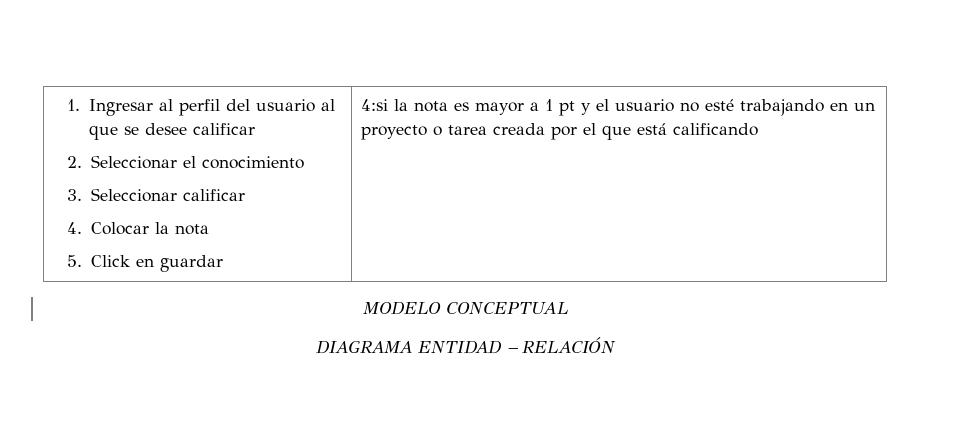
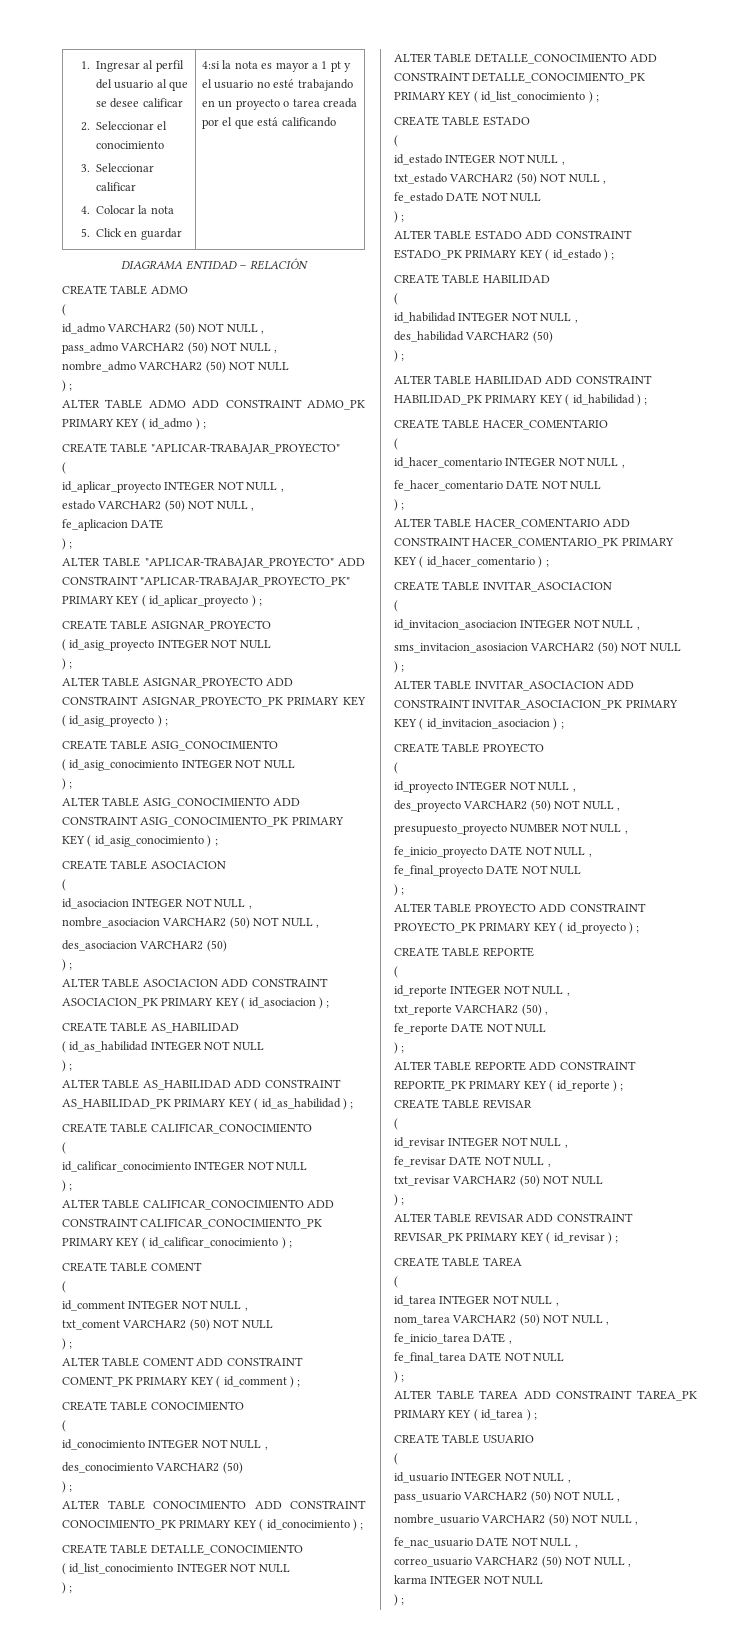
[362,301,568,315] // MODELO CONCEPTUAL -> (336, 122) none
(616, 345) none -> [62,285,188,295] [62,304,66,316] [62,323,264,335] [62,342,277,354] [62,361,289,373] [62,380,73,392] [62,399,365,410] [62,418,206,430] [62,443,340,454] [62,462,66,474] [62,481,284,493] [62,500,254,512] [62,519,164,531] [62,538,73,550] [62,557,365,568] [62,576,351,587] [62,595,262,607] [62,620,271,631] [62,639,271,651] [62,658,73,670] [62,677,294,688] [62,696,367,707] [62,715,169,727] [62,740,278,751] [62,759,295,771] [62,778,73,790] [62,797,301,808] [62,816,344,827] [62,835,218,847] [62,860,226,870] [62,879,66,891] [62,898,252,909] [62,917,319,929] [62,940,227,952] [62,959,73,971] [62,978,328,988] [62,997,330,1009] [62,1022,239,1033] [62,1041,264,1053] [62,1060,73,1072] [62,1079,341,1090] [62,1098,354,1110] [62,1123,312,1134] [62,1142,66,1154] [62,1161,308,1172] [62,1180,73,1192] [62,1199,335,1210] [62,1218,323,1229] [62,1237,292,1249] [62,1262,202,1272] [62,1281,66,1293] [62,1300,248,1311] [62,1319,273,1331] [62,1338,73,1350] [62,1357,303,1367] [62,1376,301,1388] [62,1401,244,1411] [62,1420,66,1432] [62,1439,268,1450] [62,1462,243,1474] [62,1481,73,1493] [62,1500,366,1510] [62,1519,364,1531] [62,1544,303,1555] [62,1563,290,1575] [62,1582,73,1594] [394,53,658,64] [394,72,646,83] [394,91,599,103] [394,116,530,126] [394,135,398,147] [394,154,565,165] [394,173,606,185] [394,192,542,203] [394,211,405,223] [394,230,632,240] [394,249,615,261] [394,274,550,284] [394,293,398,305] [394,312,578,323] [394,331,553,343] [394,350,405,362] [394,375,652,385] [394,394,648,406] [394,419,608,430] [394,438,398,450] [394,457,625,468] [394,480,602,491] [394,499,405,511] [394,518,631,529] [394,537,674,548] [394,556,549,568] [394,581,612,592] [394,600,398,612] [394,619,640,630] [394,642,681,654] [394,661,405,673] [394,680,635,691] [394,699,678,710] [394,718,564,730] [394,743,544,753] [394,762,398,774] [394,781,576,793] [394,800,620,812] [394,823,628,835] [394,846,592,858] [394,865,582,877] [394,884,405,896] [394,903,646,913] [394,922,640,934] [394,947,534,957] [394,966,398,978] [394,985,570,997] [394,1004,549,1016] [394,1023,547,1035] [394,1042,405,1054] [394,1061,636,1071] [394,1080,624,1092] [394,1099,532,1109] [394,1118,398,1130] [394,1137,568,1148] [394,1156,551,1167] [394,1175,603,1187] [394,1194,405,1206] [394,1213,633,1223] [394,1232,619,1244] [394,1257,522,1267] [394,1276,398,1288] [394,1295,559,1306] [394,1314,609,1326] [394,1333,512,1344] [394,1352,565,1363] [394,1371,405,1383] [394,1390,697,1401] [394,1409,537,1421] [394,1434,534,1444] [394,1453,398,1465] [394,1472,571,1483] [394,1491,620,1503] [394,1514,638,1526] [394,1537,578,1548] [394,1556,631,1568] [394,1575,544,1585] [394,1594,405,1606] // CREATE TABLE ADMO // ( // id_admo VARCHAR2 (50) NOT NULL , // pass_admo VARCHAR2 (50) NOT NULL , // nombre_admo VARCHAR2 (50) NOT NULL // ) ; // ALTER TABLE ADMO ADD CONSTRAINT ADMO_PK PRIMARY KEY ( id_admo ) ; // CREATE TABLE "APLICAR-TRABAJAR_PROYECTO" // ( // id_aplicar_proyecto INTEGER NOT NULL , // estado VARCHAR2 (50) NOT NULL , // fe_aplicacion DATE // ) ; // ALTER TABLE "APLICAR-TRABAJAR_PROYECTO" ADD CONSTRAINT "APLICAR-TRABAJAR_PROYECTO_PK" PRIMARY KEY ( id_aplicar_proyecto ) ; // CREATE TABLE ASIGNAR_PROYECTO // ( id_asig_proyecto INTEGER NOT NULL // ) ; // ALTER TABLE ASIGNAR_PROYECTO ADD CONSTRAINT ASIGNAR_PROYECTO_PK PRIMARY KEY ( id_asig_proyecto ) ; // CREATE TABLE ASIG_CONOCIMIENTO // ( id_asig_conocimiento INTEGER NOT NULL // ) ; // ALTER TABLE ASIG_CONOCIMIENTO ADD CONSTRAINT ASIG_CONOCIMIENTO_PK PRIMARY KEY ( id_asig_conocimiento ) ; // CREATE TABLE ASOCIACION // ( // id_asociacion INTEGER NOT NULL , // nombre_asociacion VARCHAR2 (50) NOT NULL , // des_asociacion VARCHAR2 (50) // ) ; // ALTER TABLE ASOCIACION ADD CONSTRAINT ASOCIACION_PK PRIMARY KEY ( id_asociacion ) ; // CREATE TABLE AS_HABILIDAD // ( id_as_habilidad INTEGER NOT NULL // ) ; // ALTER TABLE AS_HABILIDAD ADD CONSTRAINT AS_HABILIDAD_PK PRIMARY KEY ( id_as_habilidad ) ; // CREATE TABLE CALIFICAR_CONOCIMIENTO // ( // id_calificar_conocimiento INTEGER NOT NULL // ) ; // ALTER TABLE CALIFICAR_CONOCIMIENTO ADD CONSTRAINT CALIFICAR_CONOCIMIENTO_PK PRIMARY KEY ( id_calificar_conocimiento ) ; // CREATE TABLE COMENT // ( // id_comment INTEGER NOT NULL , // txt_coment VARCHAR2 (50) NOT NULL // ) ; // ALTER TABLE COMENT ADD CONSTRAINT COMENT_PK PRIMARY KEY ( id_comment ) ; // CREATE TABLE CONOCIMIENTO // ( // id_conocimiento INTEGER NOT NULL , // des_conocimiento VARCHAR2 (50) // ) ; // ALTER TABLE CONOCIMIENTO ADD CONSTRAINT CONOCIMIENTO_PK PRIMARY KEY ( id_conocimiento ) ; // CREATE TABLE DETALLE_CONOCIMIENTO // ( id_list_conocimiento INTEGER NOT NULL // ) ; // ALTER TABLE DETALLE_CONOCIMIENTO ADD CONSTRAINT DETALLE_CONOCIMIENTO_PK PRIMARY KEY ( id_list_conocimiento ) ; // CREATE TABLE ESTADO // ( // id_estado INTEGER NOT NULL , // txt_estado VARCHAR2 (50) NOT NULL , // fe_estado DATE NOT NULL // ) ; // ALTER TABLE ESTADO ADD CONSTRAINT ESTADO_PK PRIMARY KEY ( id_estado ) ; // CREATE TABLE HABILIDAD // ( // id_habilidad INTEGER NOT NULL , // des_habilidad VARCHAR2 (50) // ) ; // ALTER TABLE HABILIDAD ADD CONSTRAINT HABILIDAD_PK PRIMARY KEY ( id_habilidad ) ; // CREATE TABLE HACER_COMENTARIO // ( // id_hacer_comentario INTEGER NOT NULL , // fe_hacer_comentario DATE NOT NULL // ) ; // ALTER TABLE HACER_COMENTARIO ADD CONSTRAINT HACER_COMENTARIO_PK PRIMARY KEY ( id_hacer_comentario ) ; // CREATE TABLE INVITAR_ASOCIACION // ( // id_invitacion_asociacion INTEGER NOT NULL , // sms_invitacion_asosiacion VARCHAR2 (50) NOT NULL // ) ; // ALTER TABLE INVITAR_ASOCIACION ADD CONSTRAINT INVITAR_ASOCIACION_PK PRIMARY KEY ( id_invitacion_asociacion ) ; // CREATE TABLE PROYECTO // ( // id_proyecto INTEGER NOT NULL , // des_proyecto VARCHAR2 (50) NOT NULL , // presupuesto_proyecto NUMBER NOT NULL , // fe_inicio_proyecto DATE NOT NULL , // fe_final_proyecto DATE NOT NULL // ) ; // ALTER TABLE PROYECTO ADD CONSTRAINT PROYECTO_PK PRIMARY KEY ( id_proyecto ) ; // CREATE TABLE REPORTE // ( // id_reporte INTEGER NOT NULL , // txt_reporte VARCHAR2 (50) , // fe_reporte DATE NOT NULL // ) ; // ALTER TABLE REPORTE ADD CONSTRAINT REPORTE_PK PRIMARY KEY ( id_reporte ) ; // CREATE TABLE REVISAR // ( // id_revisar INTEGER NOT NULL , // fe_revisar DATE NOT NULL , // txt_revisar VARCHAR2 (50) NOT NULL // ) ; // ALTER TABLE REVISAR ADD CONSTRAINT REVISAR_PK PRIMARY KEY ( id_revisar ) ; // CREATE TABLE TAREA // ( // id_tarea INTEGER NOT NULL , // nom_tarea VARCHAR2 (50) NOT NULL , // fe_inicio_tarea DATE , // fe_final_tarea DATE NOT NULL // ) ; // ALTER TABLE TAREA ADD CONSTRAINT TAREA_PK PRIMARY KEY ( id_tarea ) ; // CREATE TABLE USUARIO // ( // id_usuario INTEGER NOT NULL , // pass_usuario VARCHAR2 (50) NOT NULL , // nombre_usuario VARCHAR2 (50) NOT NULL , // fe_nac_usuario DATE NOT NULL , // correo_usuario VARCHAR2 (50) NOT NULL , // karma INTEGER NOT NULL // ) ;

